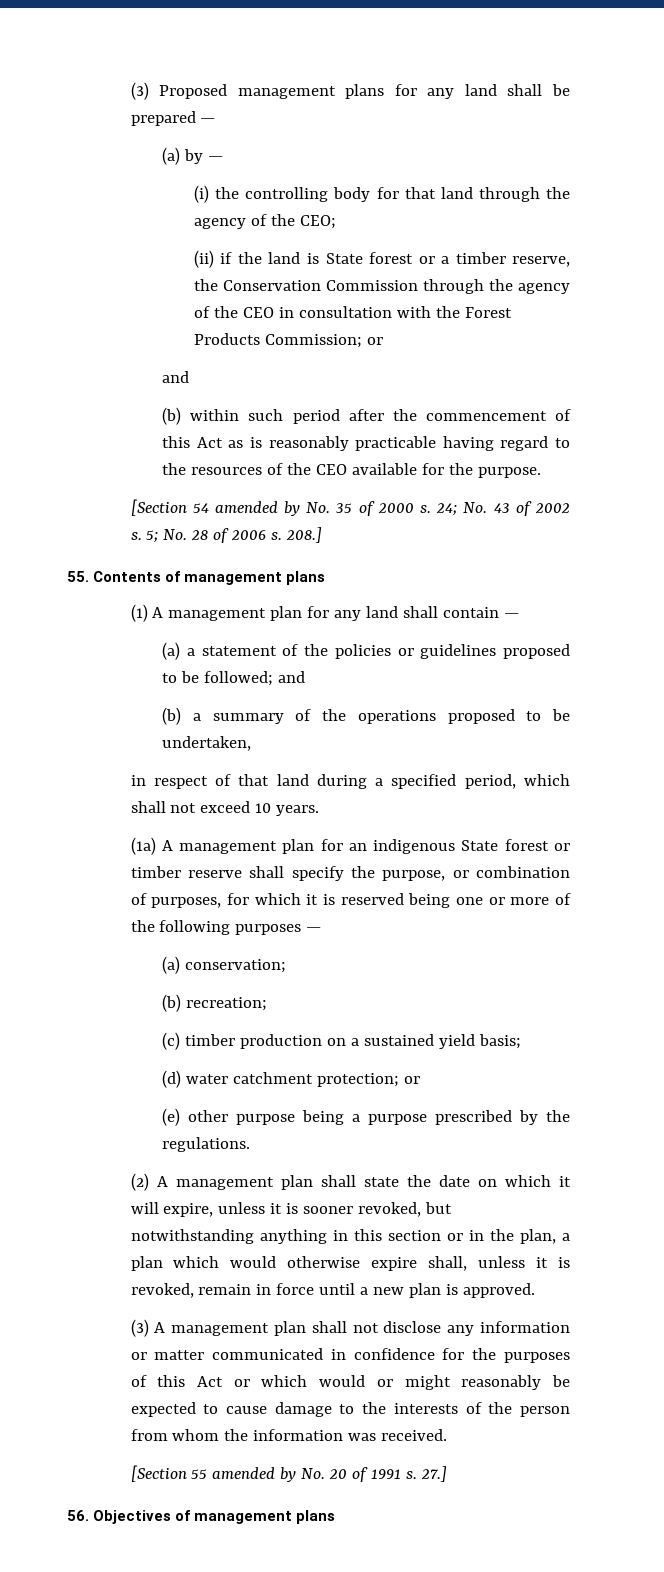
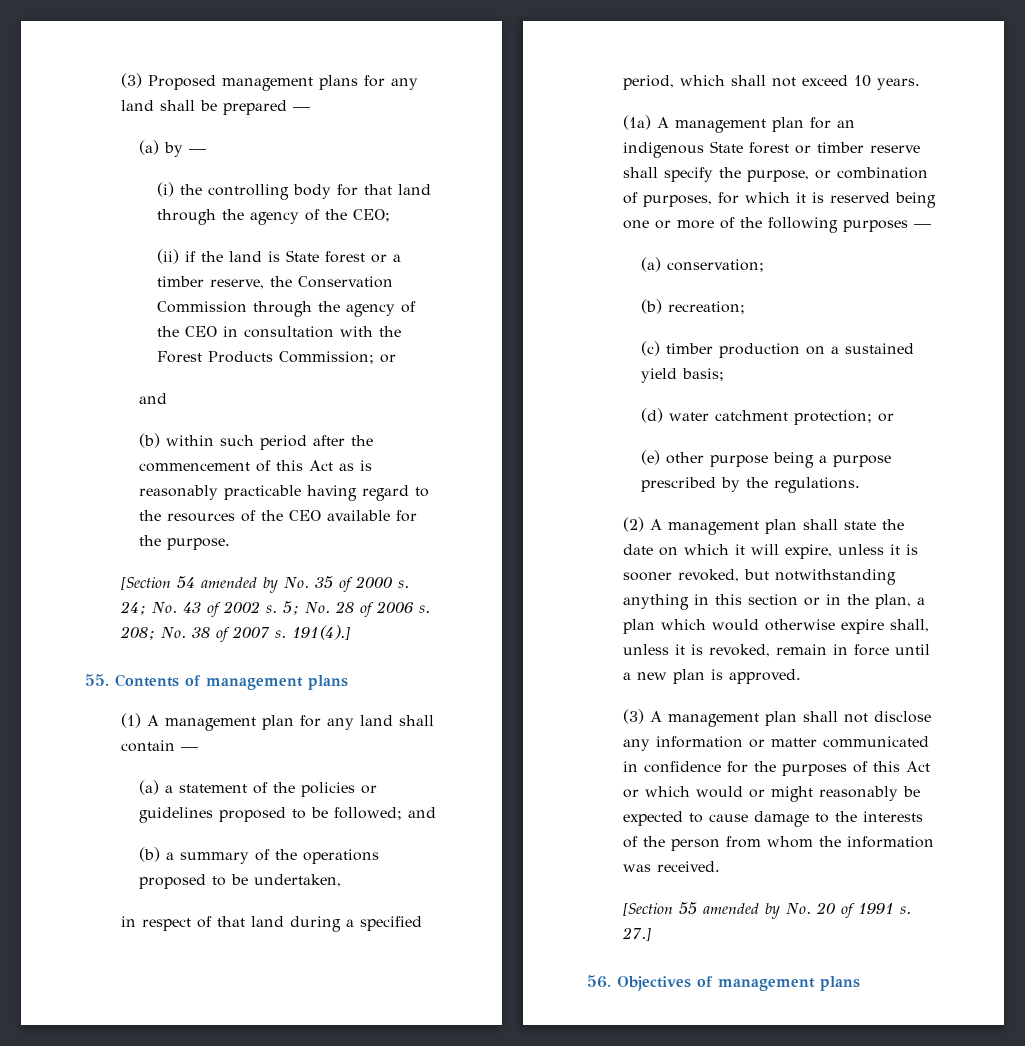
[286,527,323,543] 208.] -> [120,625,351,642] 208; No. 38 of 2007 s. 191(4).]

